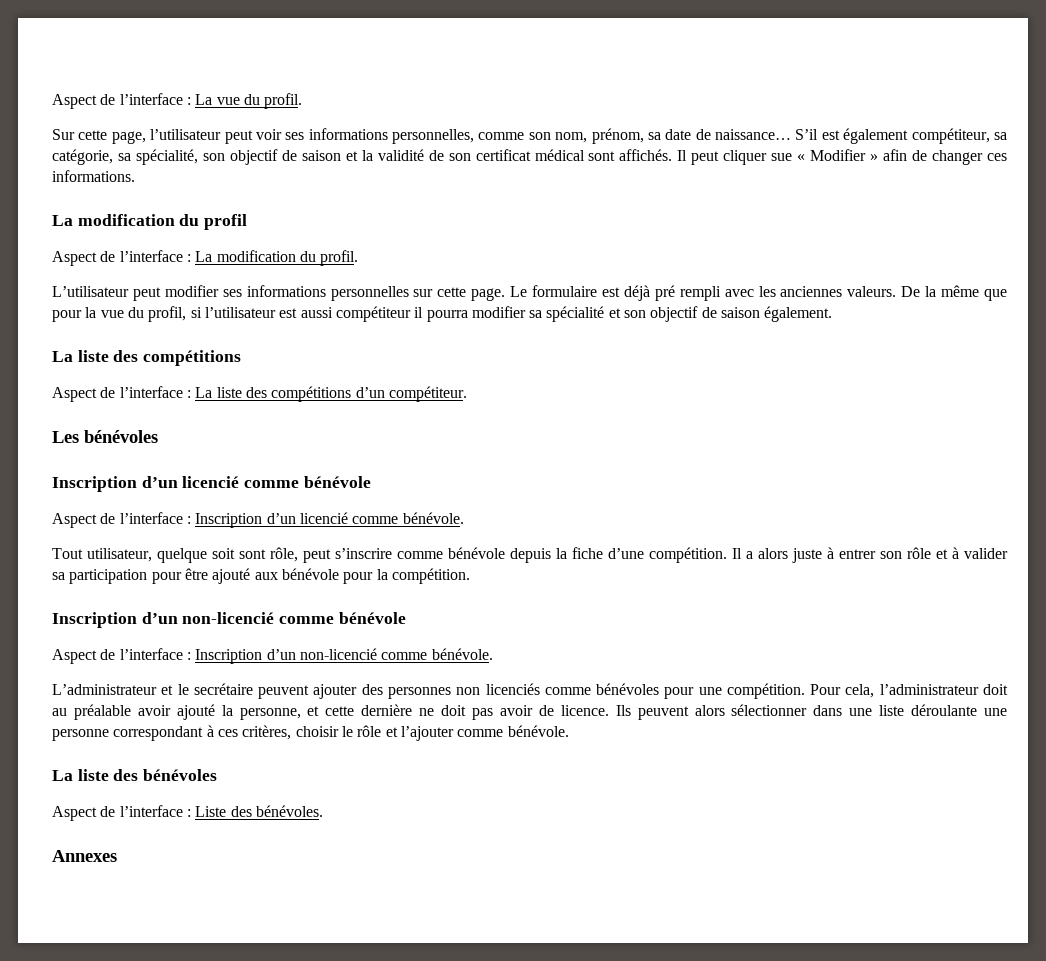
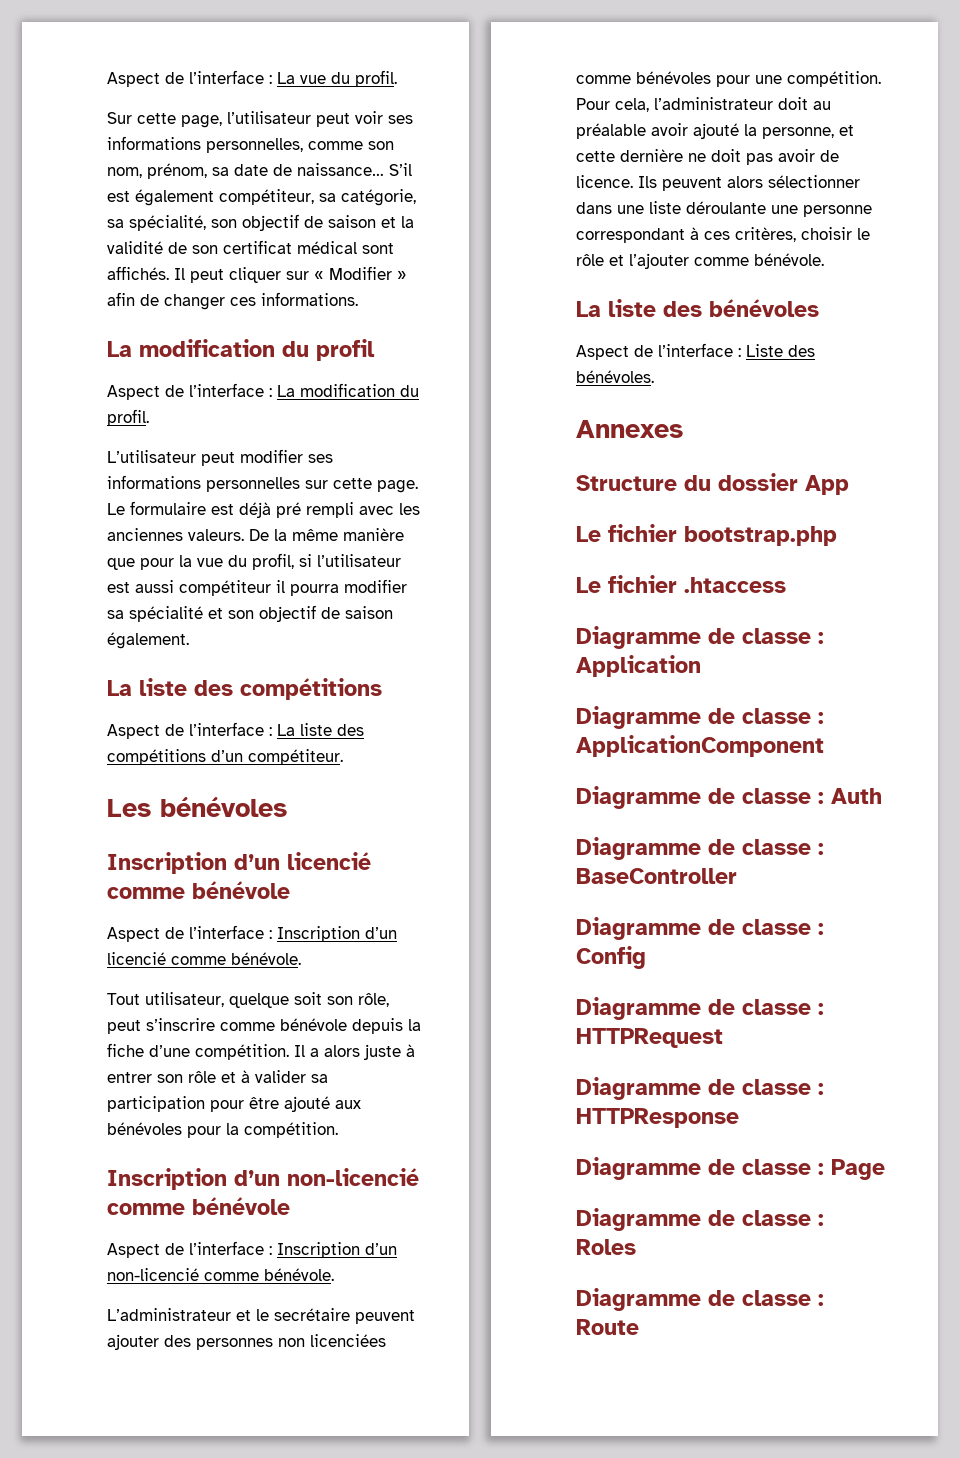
[771,153,793,161] sue -> [286,271,309,280] sur
(980, 291) none -> [343,528,404,541] manière
[239,549,266,559] sont -> [327,996,353,1005] son
[281,568,339,580] bénévole -> [107,1122,182,1135] bénévoles
[485,683,540,695] licenciés -> [310,1334,386,1347] licenciées
(117, 856) none -> [576,473,849,495] [576,524,837,546] [576,575,786,593] [576,626,824,649] [576,655,701,677] [576,706,824,729] [576,735,824,757] [576,786,882,809] [576,837,824,860] [576,868,737,884] [576,917,824,940] [576,946,646,969] [576,997,824,1020] [576,1028,723,1048] [576,1077,824,1100] [576,1108,739,1128] [576,1157,885,1180] [576,1208,824,1231] [576,1239,636,1255] [576,1288,824,1311] [576,1319,639,1335] // Structure du dossier App // Le fichier bootstrap.php // Le fichier .htaccess // Diagramme de classe : Application // Diagramme de classe : ApplicationComponent // Diagramme de classe : Auth // Diagramme de classe : BaseController // Diagramme de classe : Config // Diagramme de classe : HTTPRequest // Diagramme de classe : HTTPResponse // Diagramme de classe : Page // Diagramme de classe : Roles // Diagramme de classe : Route

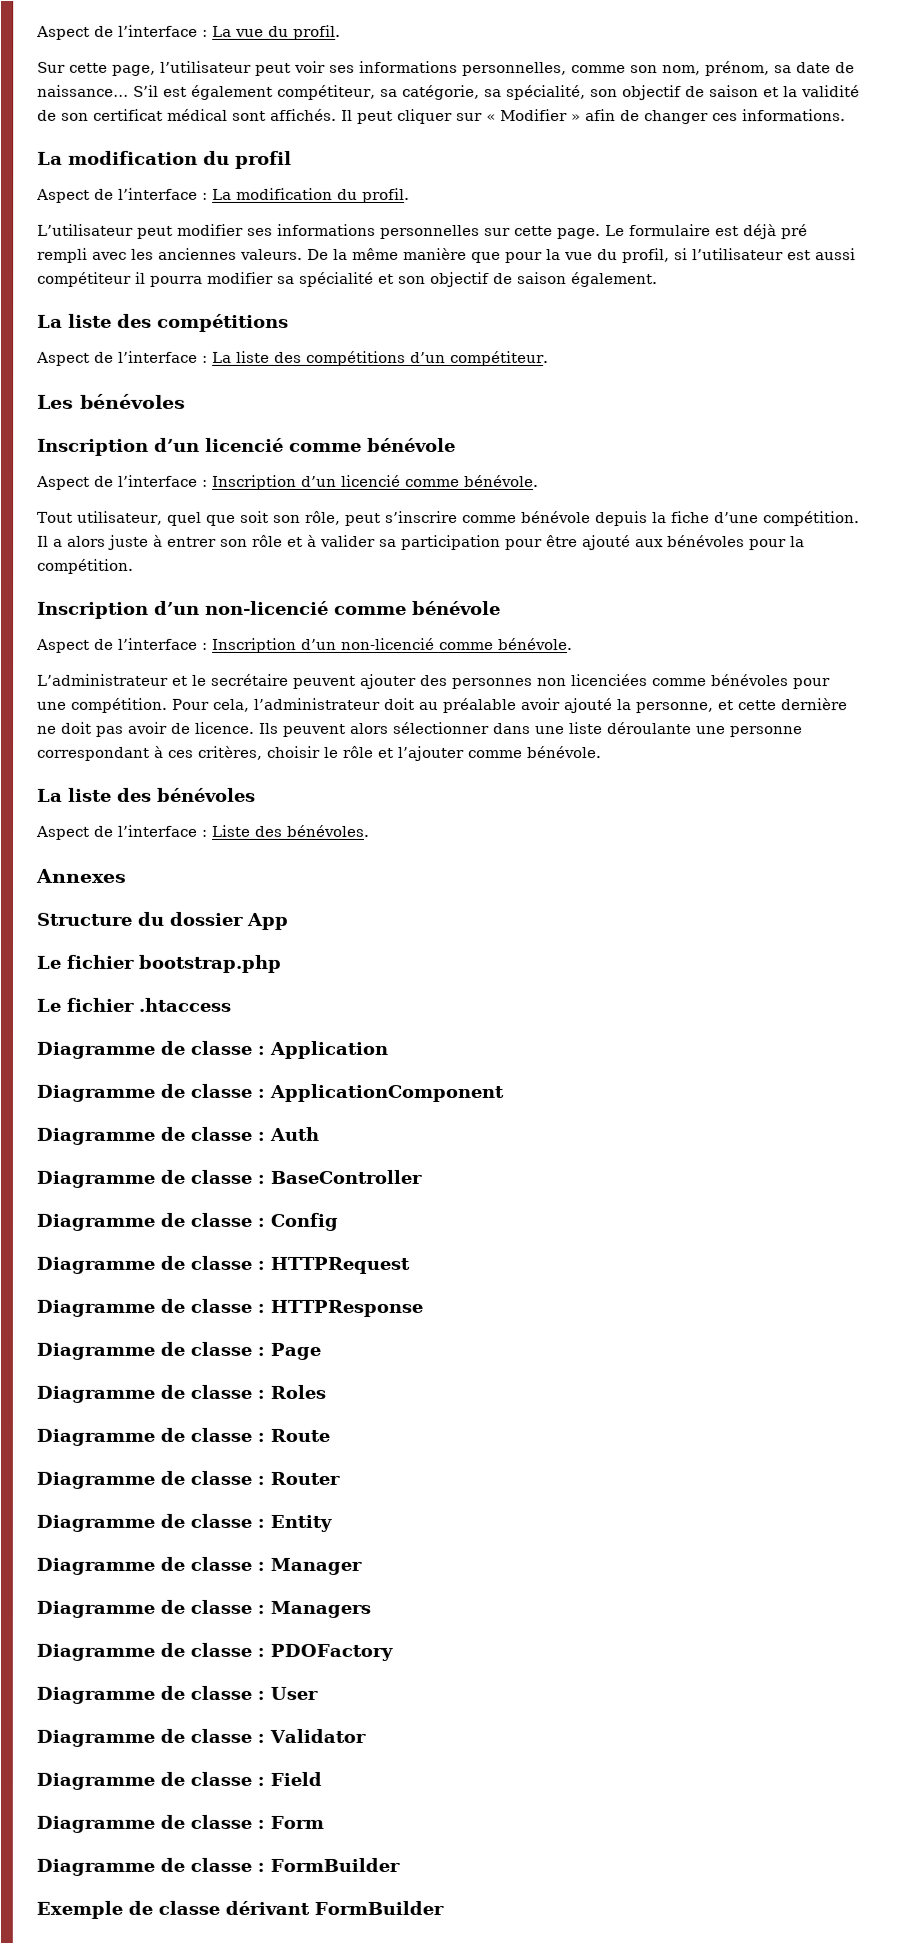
[229,993,289,1008] quelque -> [166,511,236,526] quel que
(639, 1327) none -> [36,1470,340,1489] [36,1513,332,1532] [36,1556,362,1575] [36,1599,371,1618] [36,1642,393,1661] [36,1685,318,1704] [36,1728,366,1747] [36,1771,322,1790] [36,1814,324,1833] [36,1857,400,1876] [36,1900,444,1919] // Diagramme de classe : Router // Diagramme de classe : Entity // Diagramme de classe : Manager // Diagramme de classe : Managers // Diagramme de classe : PDOFactory // Diagramme de classe : User // Diagramme de classe : Validator // Diagramme de classe : Field // Diagramme de classe : Form // Diagramme de classe : FormBuilder // Exemple de classe dérivant FormBuilder

